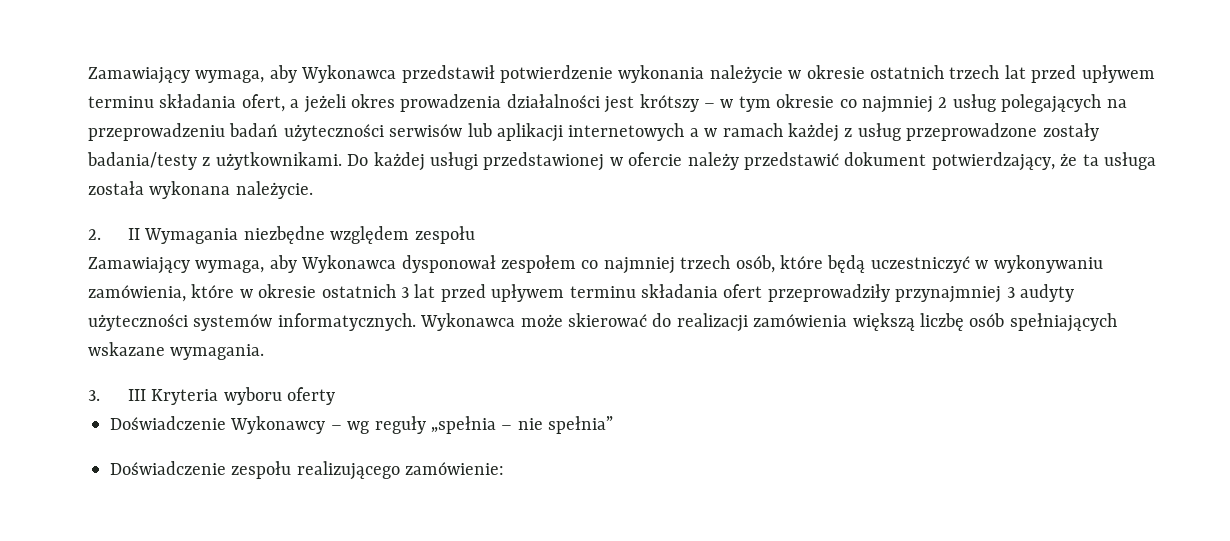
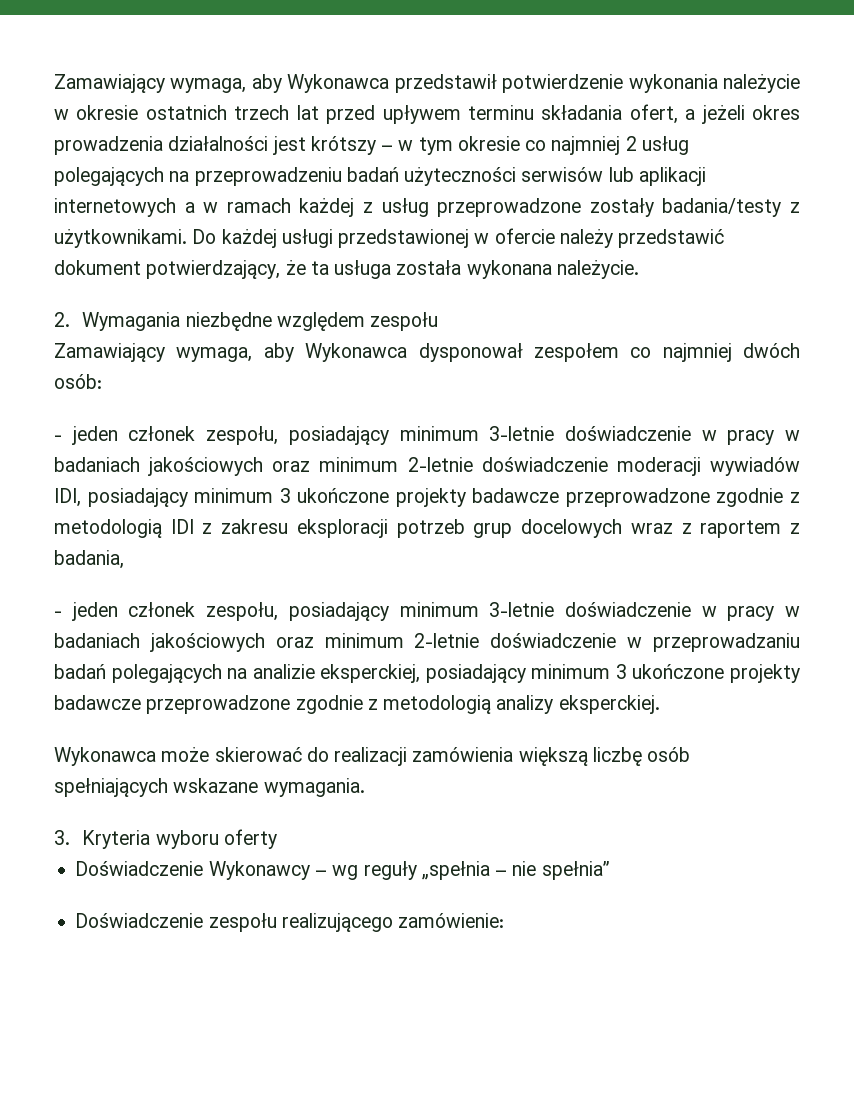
[127,228,140,240] II -> (70, 319) none
[680,255,1103,273] [88,284,1074,303] [88,313,416,331] trzech osób, które będą uczestniczyć w wykonywaniu zamówienia, które w okresie ostatnich 3 lat przed upływem terminu składania ofert przeprowadziły przynajmniej 3 audyty użyteczności systemów informatycznych. -> [743,343,800,358] [54,374,102,389] [54,426,801,445] [54,457,800,476] [54,488,800,507] [54,519,801,538] [54,550,124,569] [54,602,801,621] [54,633,800,652] [54,664,800,683] [54,695,660,714] dwóch osób: // - jeden członek zespołu, posiadający minimum 3-letnie doświadczenie w pracy w badaniach jakościowych oraz minimum 2-letnie doświadczenie moderacji wywiadów IDI, posiadający minimum 3 ukończone projekty badawcze przeprowadzone zgodnie z metodologią IDI z zakresu eksploracji potrzeb grup docelowych wraz z raportem z badania, // - jeden członek zespołu, posiadający minimum 3-letnie doświadczenie w pracy w badaniach jakościowych oraz minimum 2-letnie doświadczenie w przeprowadzaniu badań polegających na analizie eksperckiej, posiadający minimum 3 ukończone projekty badawcze przeprowadzone zgodnie z metodologią analizy eksperckiej. //
[127,389,146,401] III -> (70, 837) none

